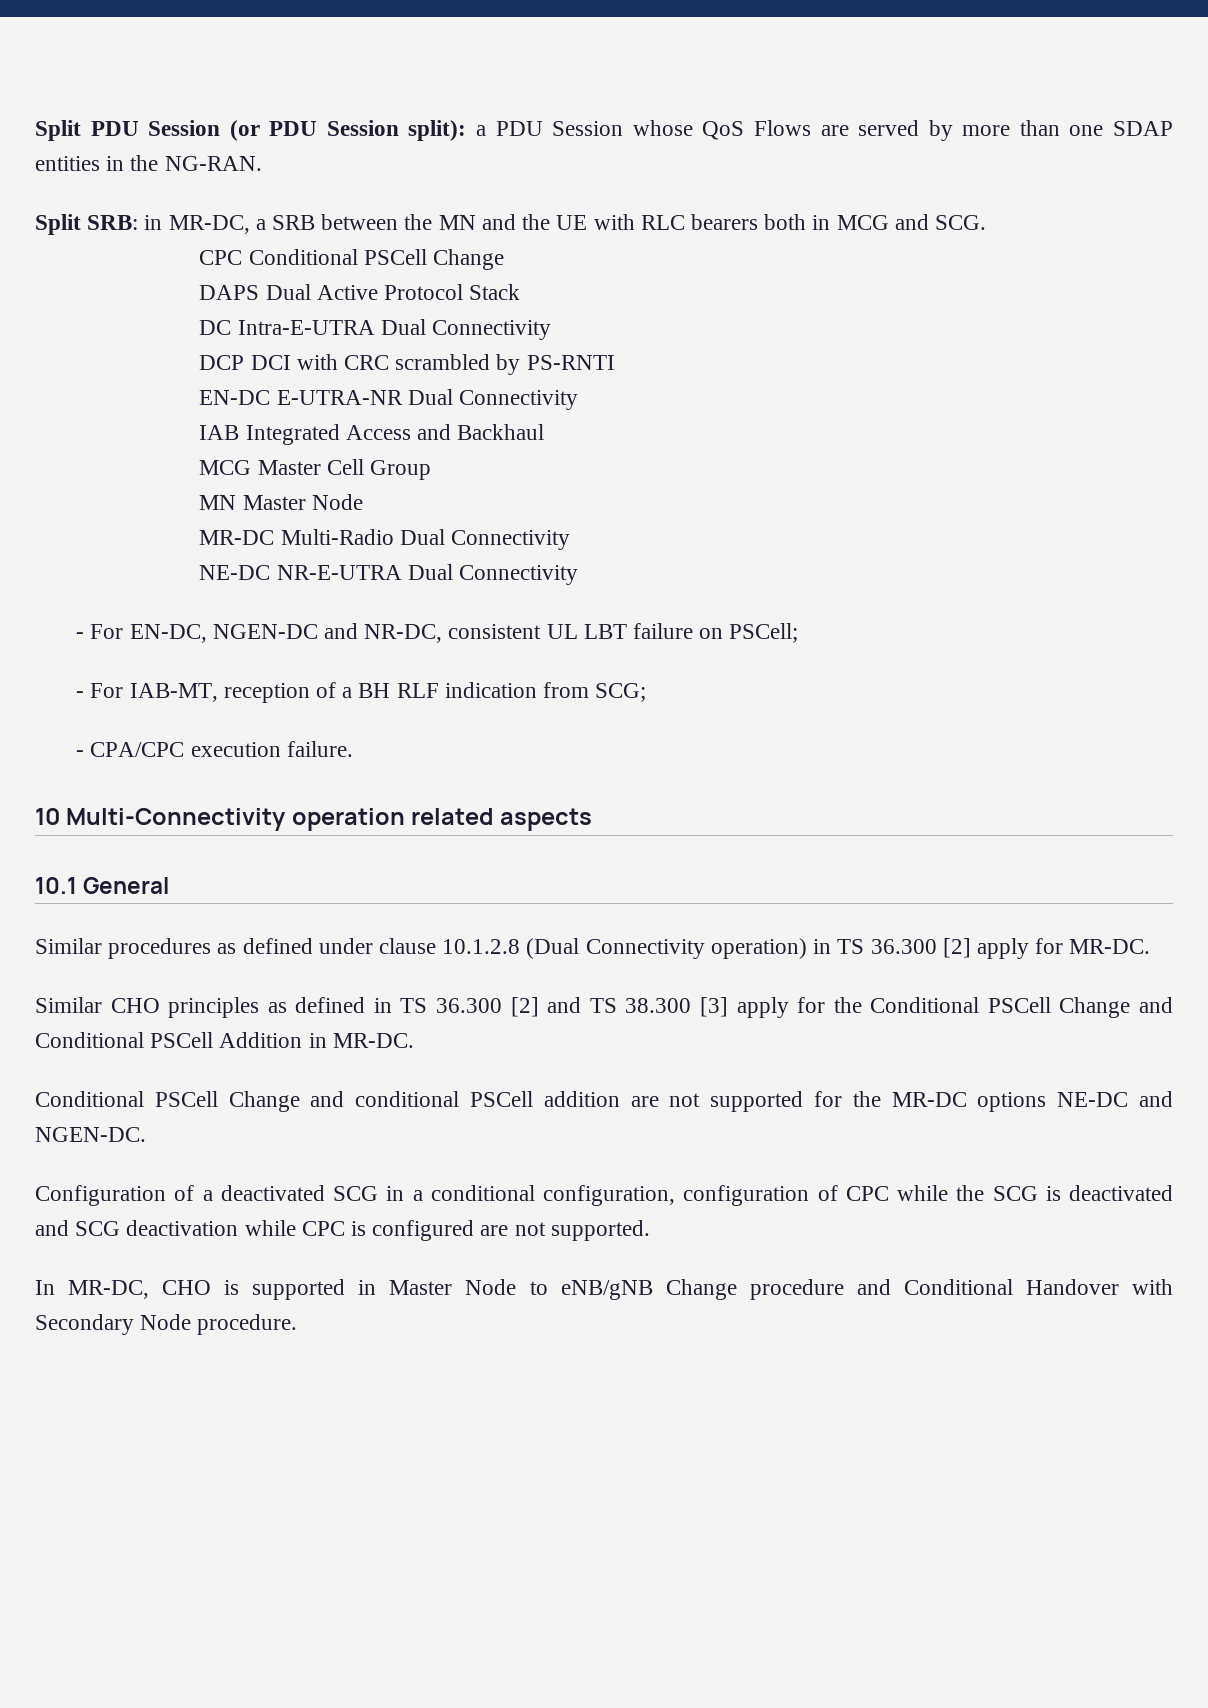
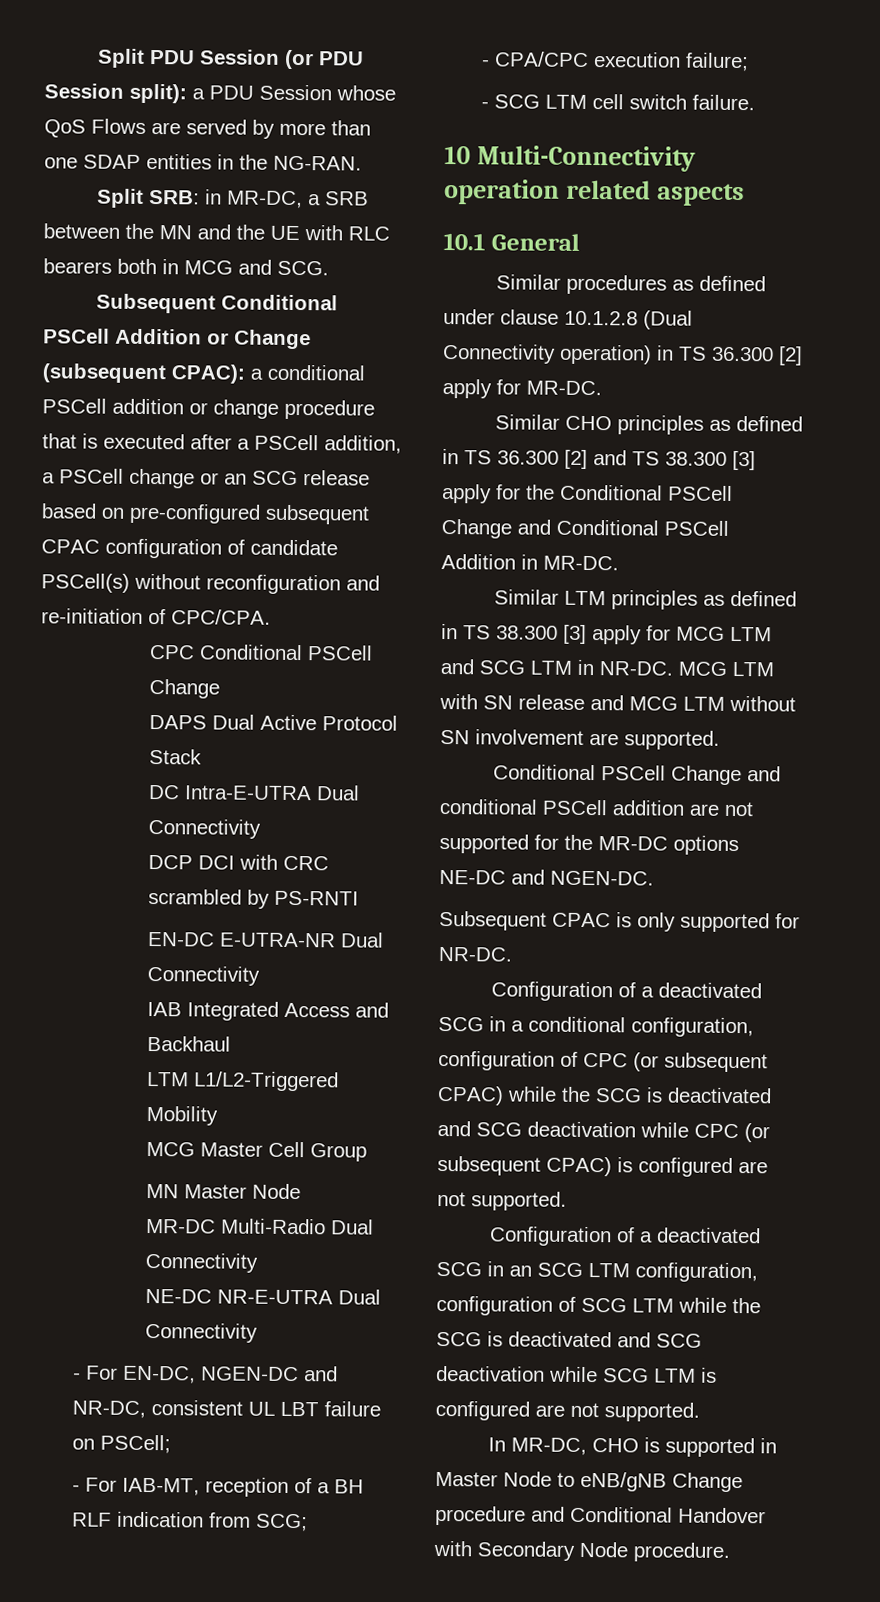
(986, 222) none -> [96,293,339,314] [43,328,311,350] [42,363,365,384] [42,398,375,420] [42,433,402,454] [42,468,370,489] [41,503,370,525] [41,538,338,559] [41,573,380,595] [41,608,271,625] // Subsequent Conditional PSCell Addition or Change (subsequent CPAC): a conditional PSCell addition or change procedure that is executed after a PSCell addition, a PSCell change or an SCG release based on pre-configured subsequent CPAC configuration of candidate PSCell(s) without reconfiguration and re-initiation of CPC/CPA.
(545, 432) none -> [146,1071,339,1092] [145,1106,218,1126] // LTM L1/L2-Triggered Mobility
(281, 749) none -> [685,52,750,72] [481,94,688,110] failure; // - SCG LTM cell switch
(414, 1040) none -> [494,589,798,610] [441,624,772,645] [440,659,774,677] [439,693,796,712] [440,729,720,750] // Similar LTM principles as defined in TS 38.300 [3] apply for MCG LTM and SCG LTM in NR-DC. MCG LTM with SN release and MCG LTM without SN involvement are supported.
(146, 1134) none -> [439,910,800,933] [438,946,513,962] // Subsequent CPAC is only supported for NR-DC.
(889, 1193) none -> [633,1052,768,1073] [437,1085,504,1106] (or subsequent CPAC)
(345, 1228) none -> [744,1123,770,1143] [437,1155,768,1177] [437,1191,567,1211] [489,1226,762,1247] [436,1261,758,1283] [436,1295,761,1316] [436,1331,702,1348] [436,1365,696,1383] (or subsequent CPAC) is configured are not supported. // Configuration of a deactivated SCG in an SCG LTM configuration, configuration of SCG LTM while the SCG is deactivated and SCG deactivation while SCG LTM

